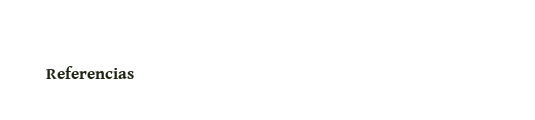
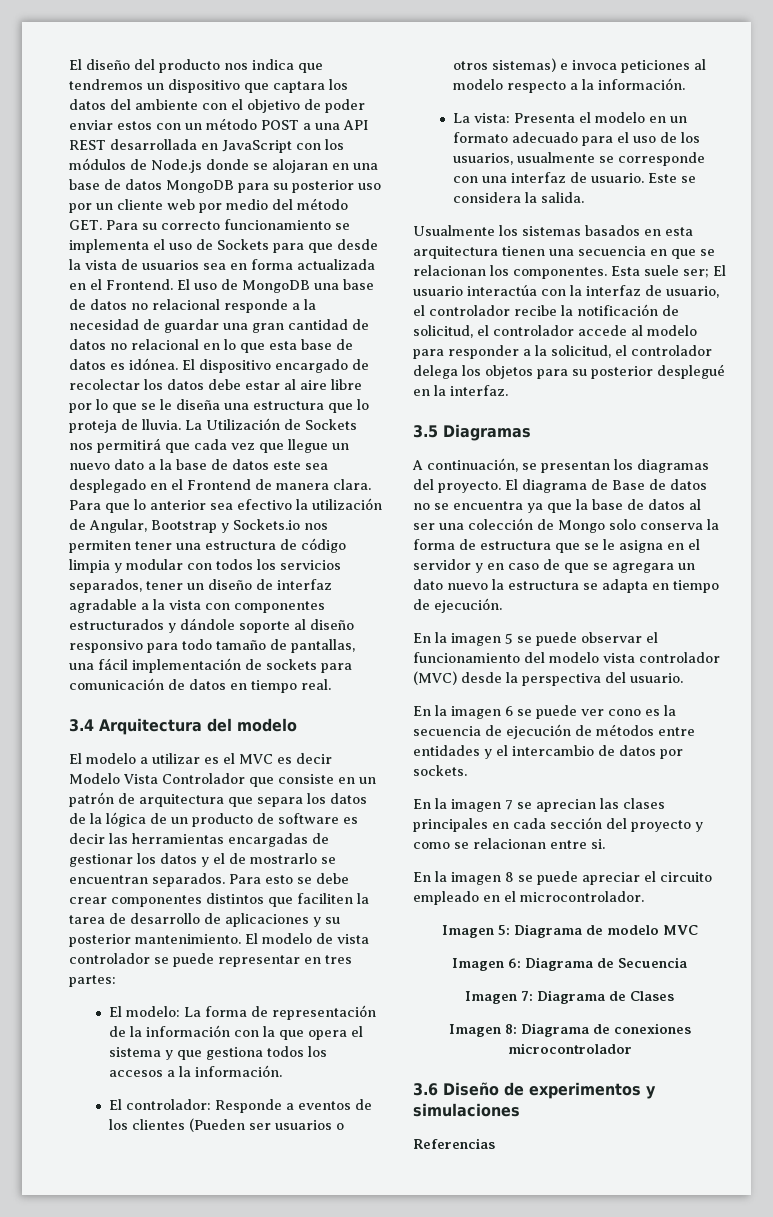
(46, 72) none -> [69,59,323,73] [69,79,348,93] [69,99,365,113] [69,118,368,130] [69,139,344,153] [69,158,378,173] [69,179,381,193] [69,198,348,213] [69,219,350,230] [69,239,378,253] [69,259,375,270] [69,279,374,293] [69,299,316,313] [69,319,369,333] [69,339,353,353] [69,358,369,373] [69,379,362,390] [69,399,369,413] [69,418,357,433] [69,438,349,453] [69,459,328,470] [69,479,371,493] [69,498,382,513] [69,519,328,533] [69,538,346,553] [69,559,341,573] [69,579,332,593] [69,599,325,613] [69,618,354,633] [69,639,355,653] [69,658,352,673] [69,678,331,693] [69,718,297,735] [69,753,332,764] [69,773,376,787] [69,792,367,807] [69,812,358,827] [69,833,329,847] [69,853,336,867] [69,873,349,887] [69,893,369,907] [69,913,340,927] [69,933,369,947] [69,953,352,967] [69,975,116,987] [108,1005,376,1020] [108,1025,363,1040] [108,1046,327,1060] [108,1065,282,1077] [108,1099,372,1113] [108,1118,344,1132] [452,58,706,73] [452,78,685,93] [452,112,687,123] [452,132,700,146] [452,152,705,166] [452,172,696,183] [452,192,584,203] [413,225,693,236] [413,246,715,259] [413,265,726,279] [413,285,719,298] [413,304,679,316] [413,325,697,338] [413,345,712,359] [413,364,725,379] [413,385,508,396] [413,424,531,441] [412,458,709,473] [413,479,707,493] [413,499,701,513] [413,518,719,533] [413,539,700,553] [413,559,695,573] [413,579,719,593] [413,598,502,613] [413,632,658,646] [413,652,720,663] [413,671,683,686] [413,705,676,719] [413,724,695,739] [413,745,683,759] [413,765,467,776] [413,798,665,812] [413,817,703,832] [413,838,605,849] [413,871,712,885] [413,891,644,905] [441,924,698,938] [452,957,687,971] [465,990,674,1004] [448,1023,691,1037] [507,1043,632,1054] [413,1082,656,1099] [413,1103,520,1117] El diseño del producto nos indica que tendremos un dispositivo que captara los datos del ambiente con el objetivo de poder enviar estos con un método POST a una API REST desarrollada en JavaScript con los módulos de Node.js donde se alojaran en una base de datos MongoDB para su posterior uso por un cliente web por medio del método GET. Para su correcto funcionamiento se implementa el uso de Sockets para que desde la vista de usuarios sea en forma actualizada en el Frontend. El uso de MongoDB una base de datos no relacional responde a la necesidad de guardar una gran cantidad de datos no relacional en lo que esta base de datos es idónea. El dispositivo encargado de recolectar los datos debe estar al aire libre por lo que se le diseña una estructura que lo proteja de lluvia. La Utilización de Sockets nos permitirá que cada vez que llegue un nuevo dato a la base de datos este sea desplegado en el Frontend de manera clara. Para que lo anterior sea efectivo la utilización de Angular, Bootstrap y Sockets.io nos permiten tener una estructura de código limpia y modular con todos los servicios separados, tener un diseño de interfaz agradable a la vista con componentes estructurados y dándole soporte al diseño responsivo para todo tamaño de pantallas, una fácil implementación de sockets para comunicación de datos en tiempo real. // 3.4 Arquitectura del modelo // El modelo a utilizar es el MVC es decir Modelo Vista Controlador que consiste en un patrón de arquitectura que separa los datos de la lógica de un producto de software es decir las herramientas encargadas de gestionar los datos y el de mostrarlo se encuentran separados. Para esto se debe crear componentes distintos que faciliten la tarea de desarrollo de aplicaciones y su posterior mantenimiento. El modelo de vista controlador se puede representar en tres partes: // El modelo: La forma de representación de la información con la que opera el sistema y que gestiona todos los accesos a la información. // El controlador: Responde a eventos de los clientes (Pueden ser usuarios o otros sistemas) e invoca peticiones al modelo respecto a la información. // La vista: Presenta el modelo en un formato adecuado para el uso de los usuarios, usualmente se corresponde con una interfaz de usuario. Este se considera la salida. // Usualmente los sistemas basados en esta arquitectura tienen una secuencia en que se relacionan los componentes. Esta suele ser; El usuario interactúa con la interfaz de usuario, el controlador recibe la notificación de solicitud, el controlador accede al modelo para responder a la solicitud, el controlador delega los objetos para su posterior desplegué en la interfaz. // 3.5 Diagramas // A continuación, se presentan los diagramas del proyecto. El diagrama de Base de datos no se encuentra ya que la base de datos al ser una colección de Mongo solo conserva la forma de estructura que se le asigna en el servidor y en caso de que se agregara un dato nuevo la estructura se adapta en tiempo de ejecución. // En la imagen 5 se puede observar el funcionamiento del modelo vista controlador (MVC) desde la perspectiva del usuario. // En la imagen 6 se puede ver cono es la secuencia de ejecución de métodos entre entidades y el intercambio de datos por sockets. // En la imagen 7 se aprecian las clases principales en cada sección del proyecto y como se relacionan entre si. // En la imagen 8 se puede apreciar el circuito empleado en el microcontrolador. // Imagen 5: Diagrama de modelo MVC // Imagen 6: Diagrama de Secuencia // Imagen 7: Diagrama de Clases // Imagen 8: Diagrama de conexiones microcontrolador // 3.6 Diseño de experimentos y simulaciones //

